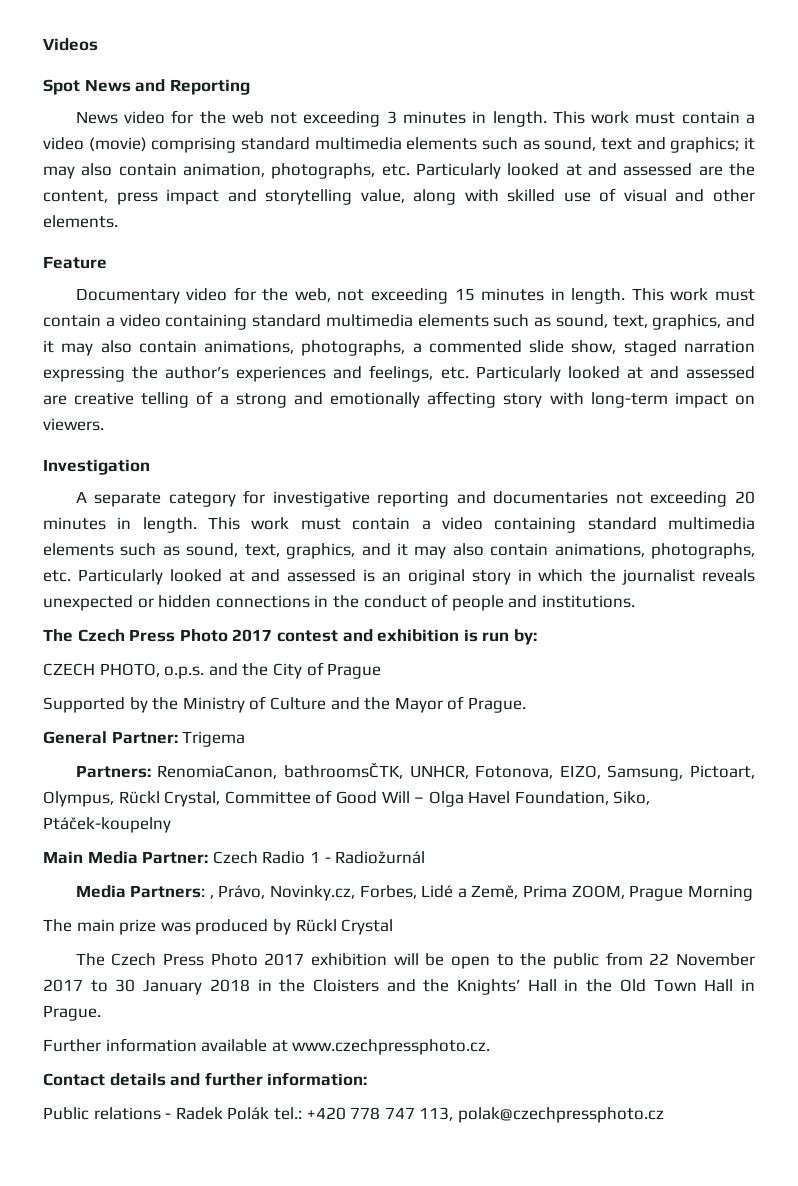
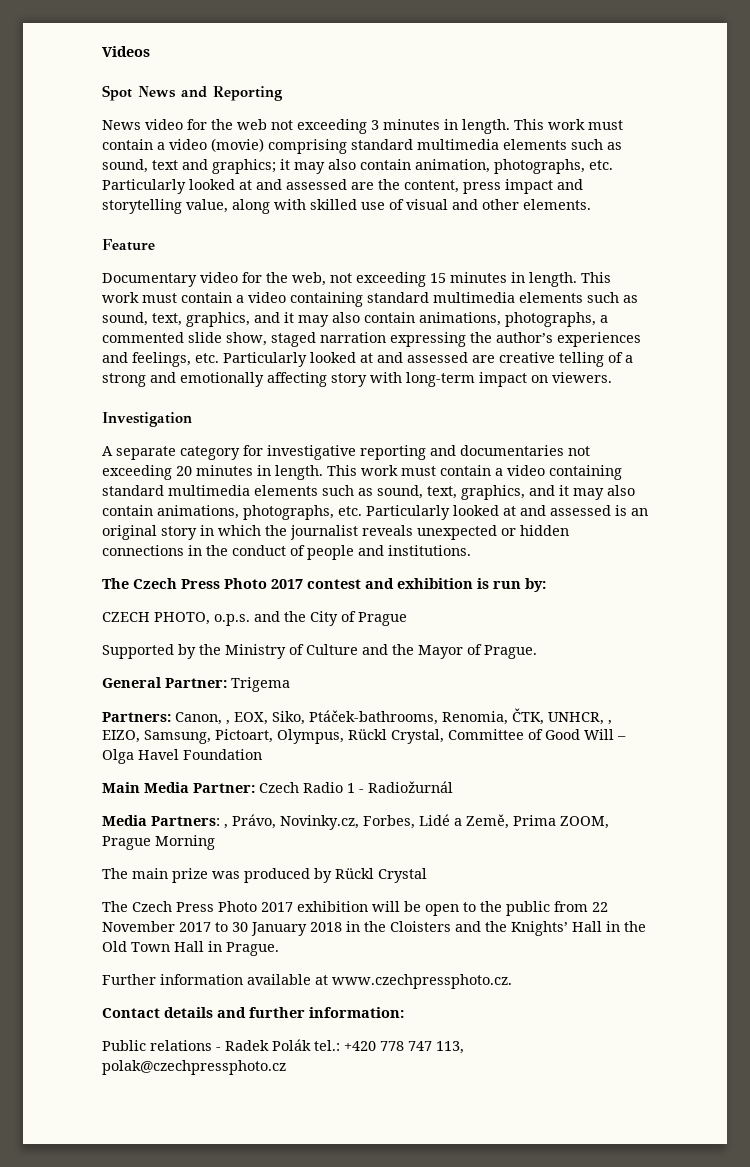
[157,762,554,779] RenomiaCanon, bathroomsČTK, UNHCR, Fotonova, -> [175,708,612,725] Canon, , EOX, Siko, Ptáček-bathrooms, Renomia, ČTK, UNHCR, ,
[514,791,651,805] [43,817,171,833] Foundation, Siko, Ptáček-koupelny -> [183,749,262,760] Foundation

